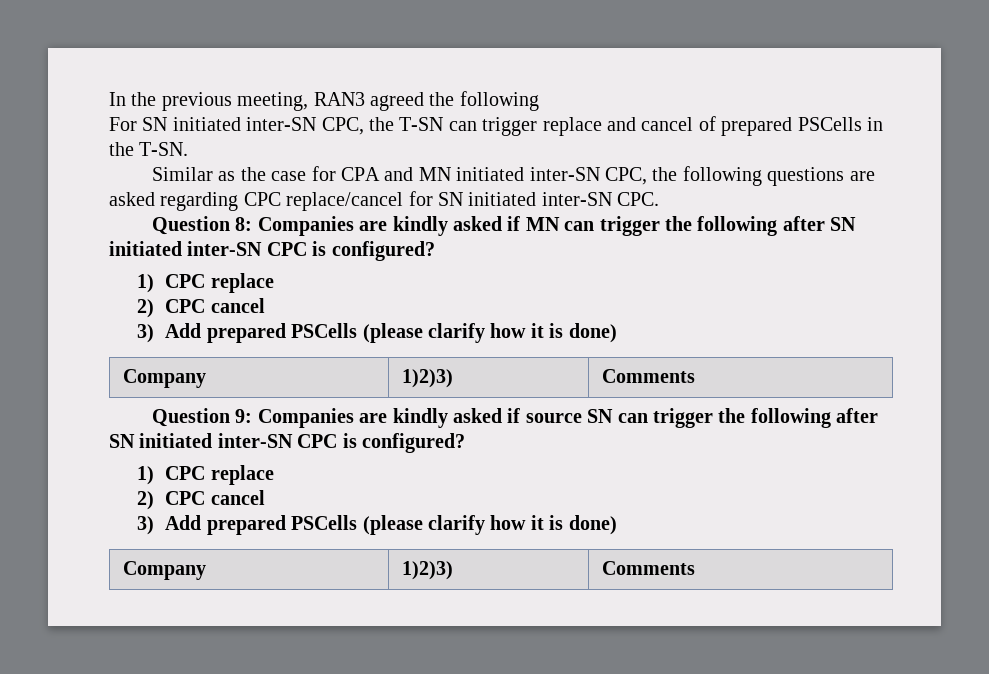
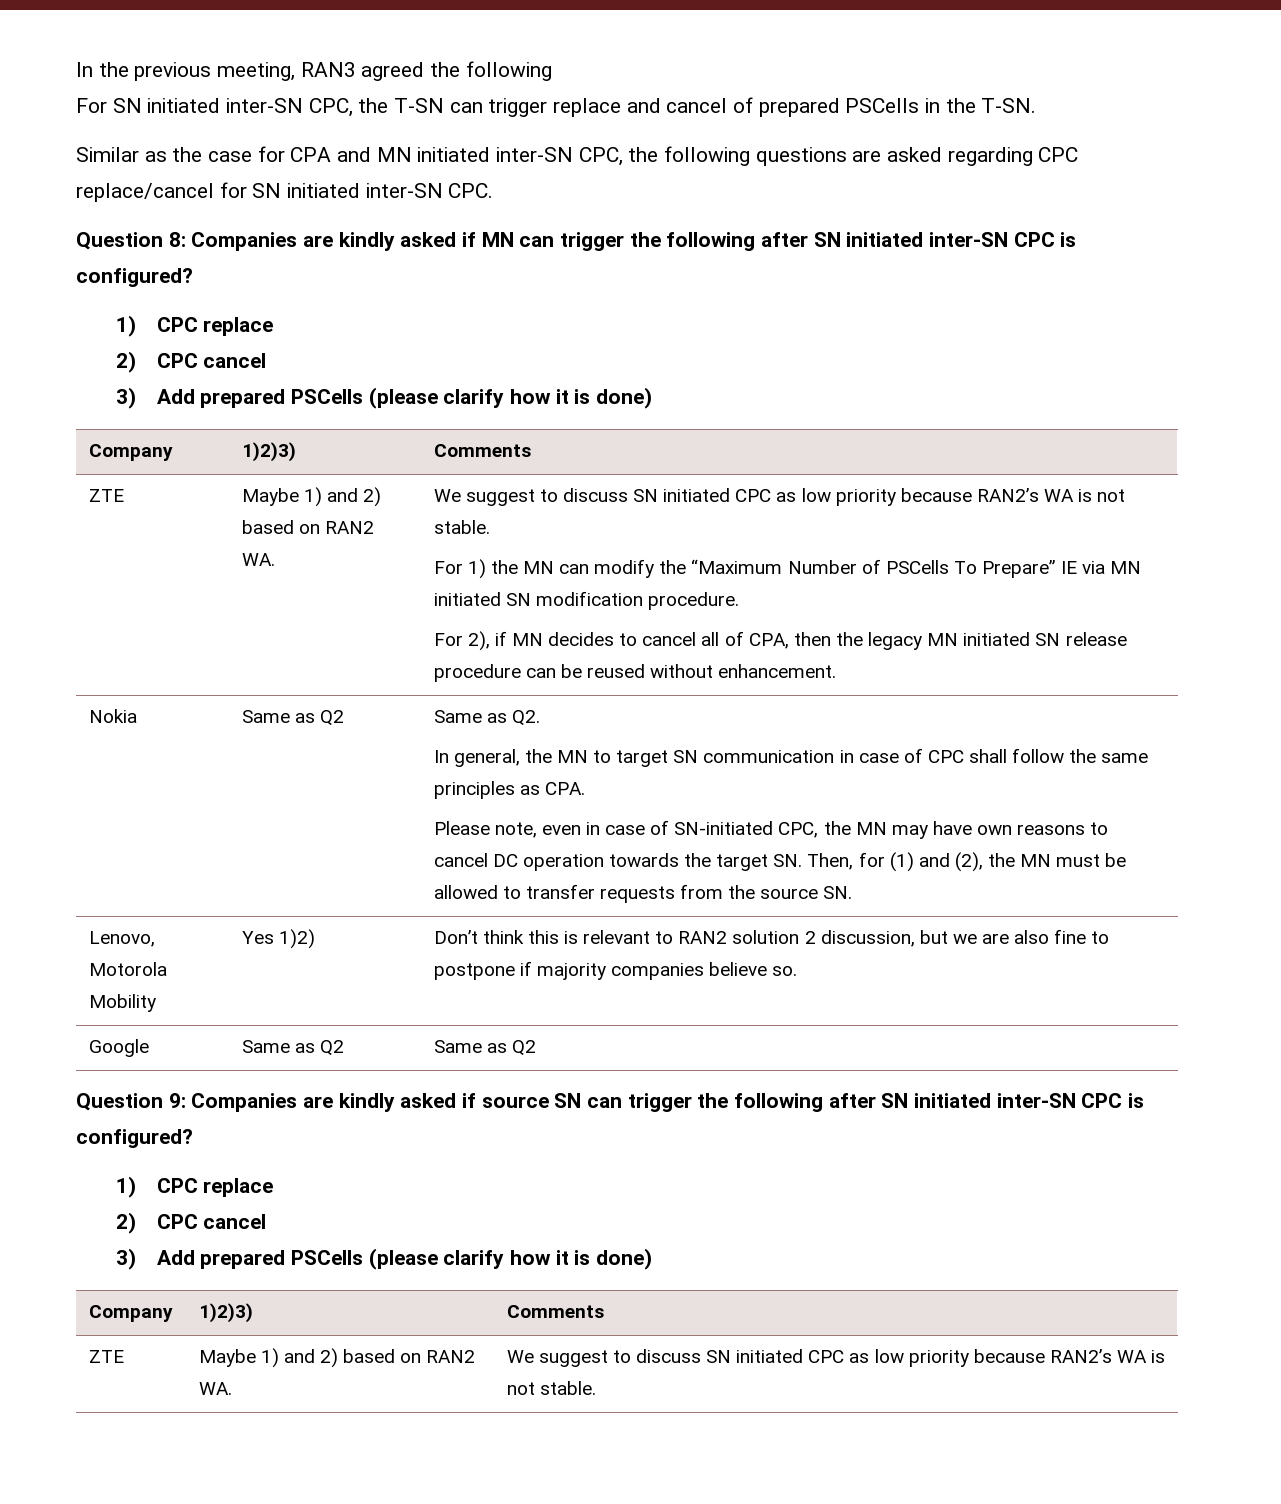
(695, 376) none -> [88,489,124,502] [241,487,381,507] [241,520,374,534] [241,553,275,566] [433,488,1126,506] [433,520,490,534] [433,559,1142,579] [433,591,739,610] [433,631,1127,651] [433,664,837,682] [88,709,137,723] [241,710,344,726] [433,710,540,726] [433,748,1149,767] [433,781,585,799] [433,820,1109,839] [433,852,1127,872] [433,884,853,903] [88,931,155,947] [88,962,167,976] [88,994,156,1012] [241,929,315,949] [433,929,1110,947] [433,961,798,980] [88,1039,149,1057] [241,1040,344,1056] [433,1040,536,1056] // ZTE | Maybe 1) and 2) based on RAN2 WA. | We suggest to discuss SN initiated CPC as low priority because RAN2’s WA is not stable. // For 1) the MN can modify the “Maximum Number of PSCells To Prepare” IE via MN initiated SN modification procedure. // For 2), if MN decides to cancel all of CPA, then the legacy MN initiated SN release procedure can be reused without enhancement. // Nokia | Same as Q2 | Same as Q2. // In general, the MN to target SN communication in case of CPC shall follow the same principles as CPA. // Please note, even in case of SN-initiated CPC, the MN may have own reasons to cancel DC operation towards the target SN. Then, for (1) and (2), the MN must be allowed to transfer requests from the source SN. // Lenovo, Motorola Mobility | Yes 1)2) | Don’t think this is relevant to RAN2 solution 2 discussion, but we are also fine to postpone if majority companies believe so. // Google | Same as Q2 | Same as Q2
(695, 568) none -> [88,1350,124,1363] [198,1348,476,1368] [198,1382,232,1395] [506,1349,1166,1367] [506,1381,596,1395] // ZTE | Maybe 1) and 2) based on RAN2 WA. | We suggest to discuss SN initiated CPC as low priority because RAN2’s WA is not stable.

